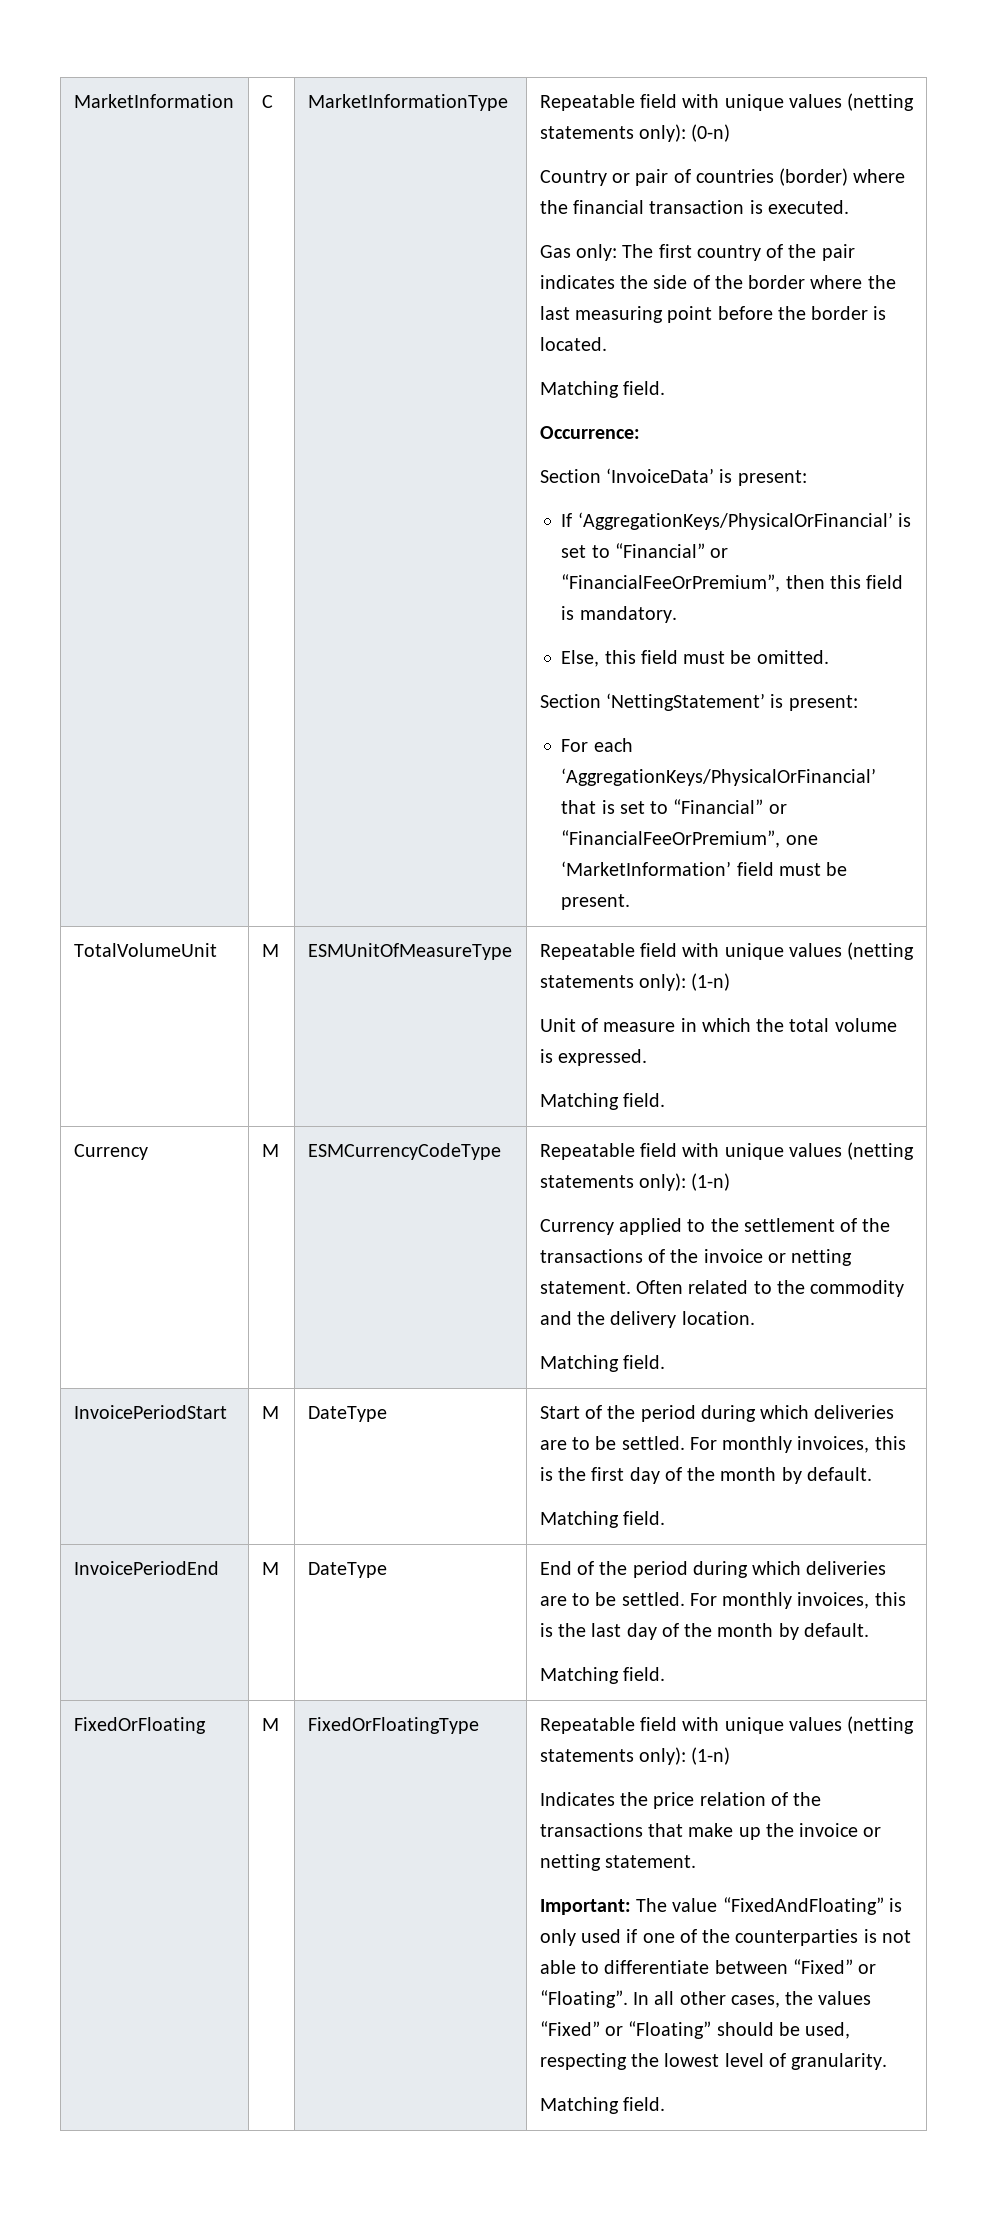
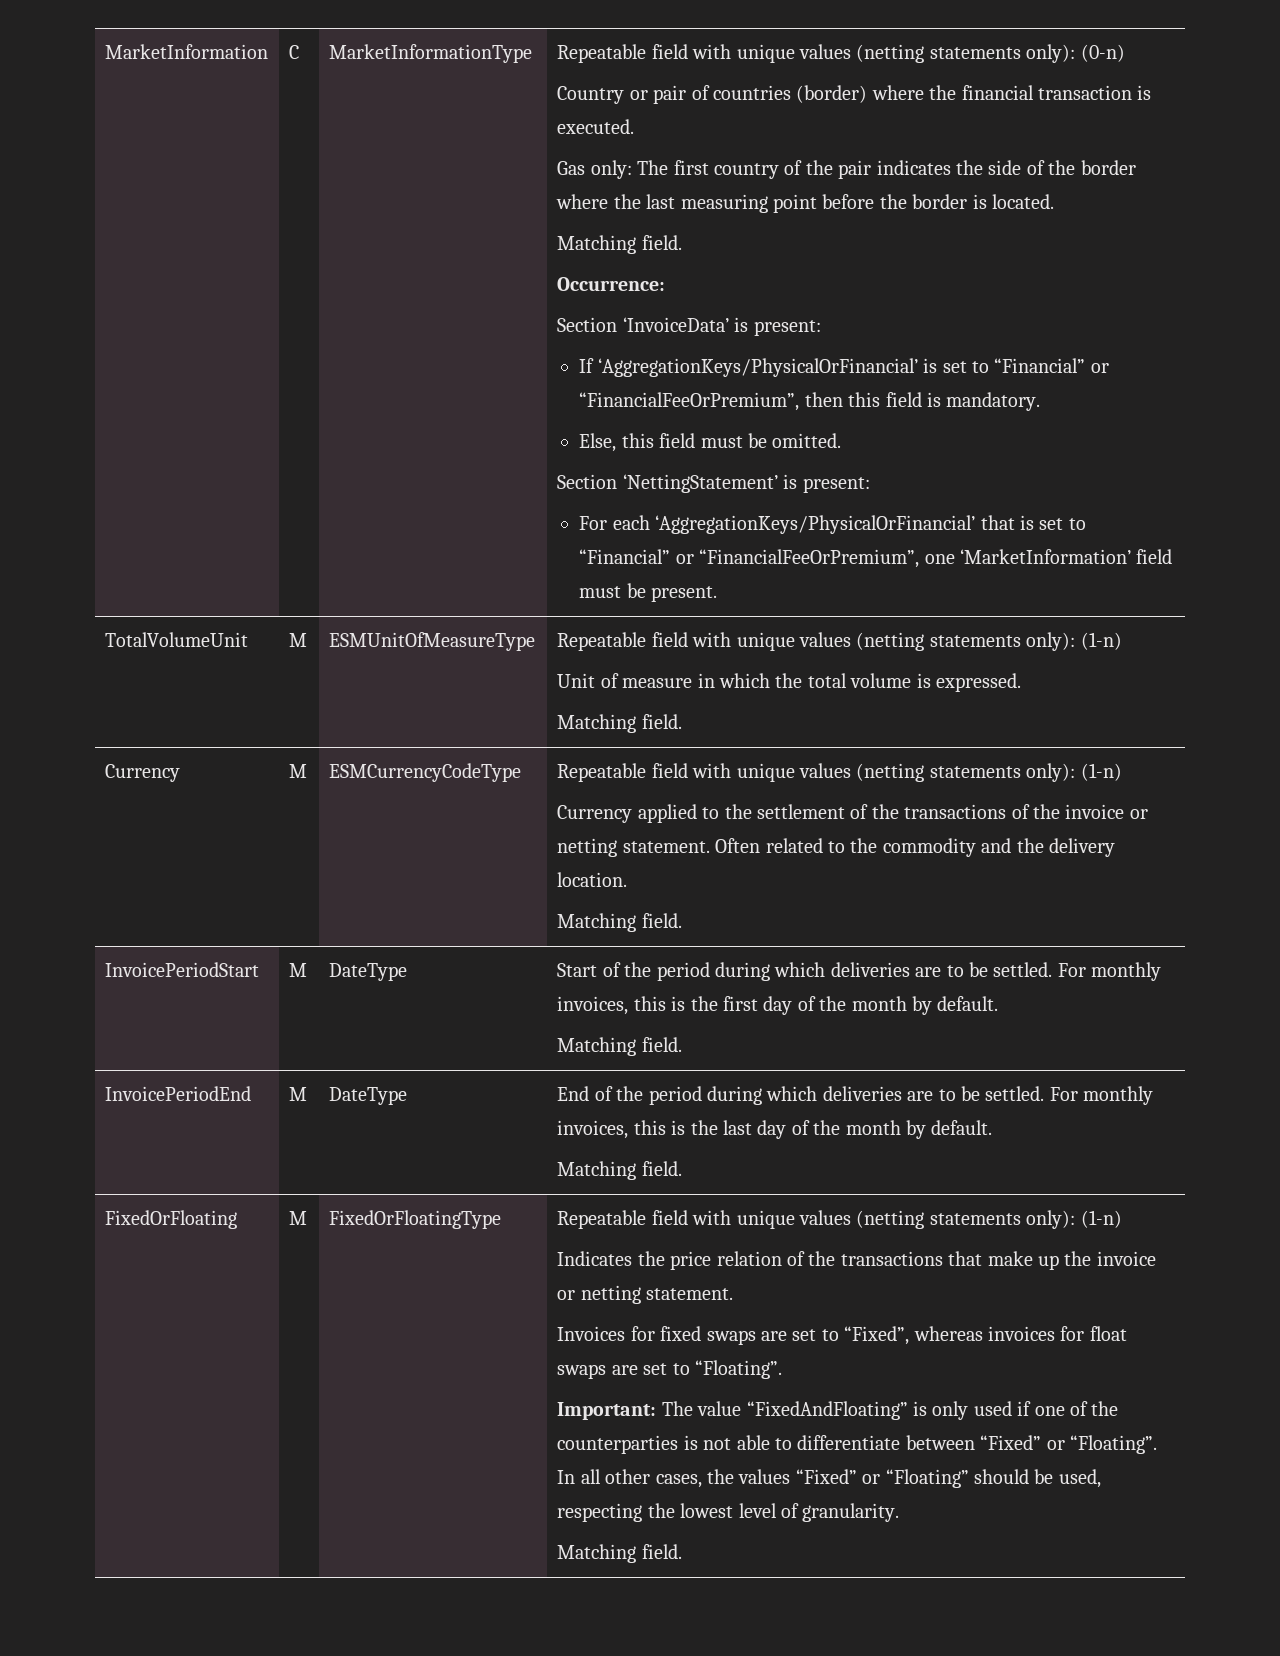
(697, 1861) none -> [557,1326,1127,1345] [557,1360,783,1379] // Invoices for fixed swaps are set to “Fixed”, whereas invoices for float swaps are set to “Floating”.

